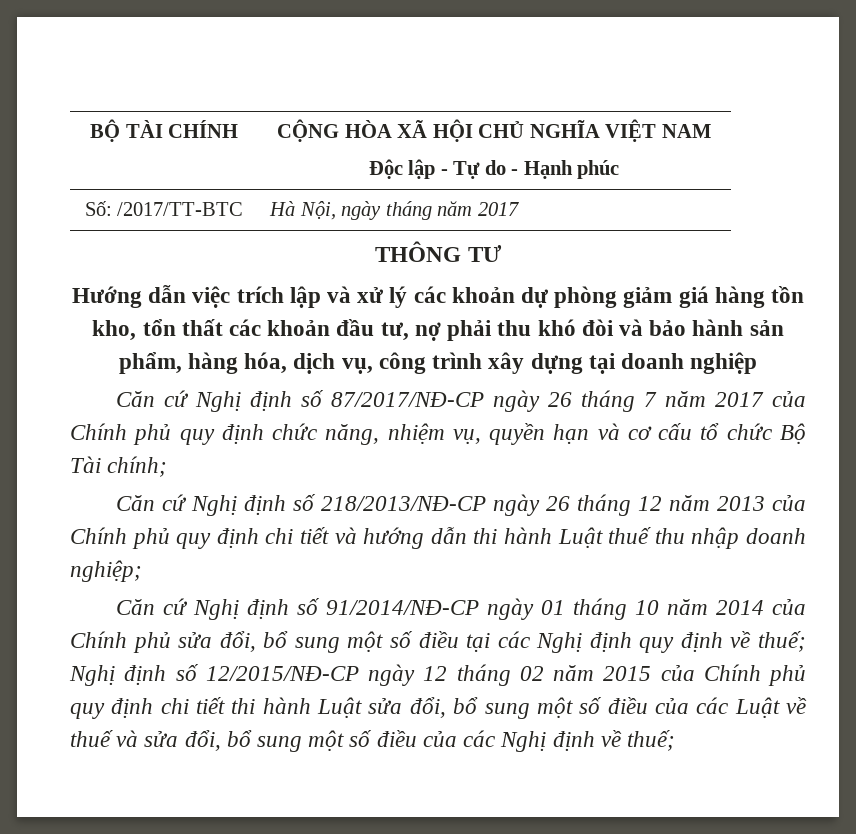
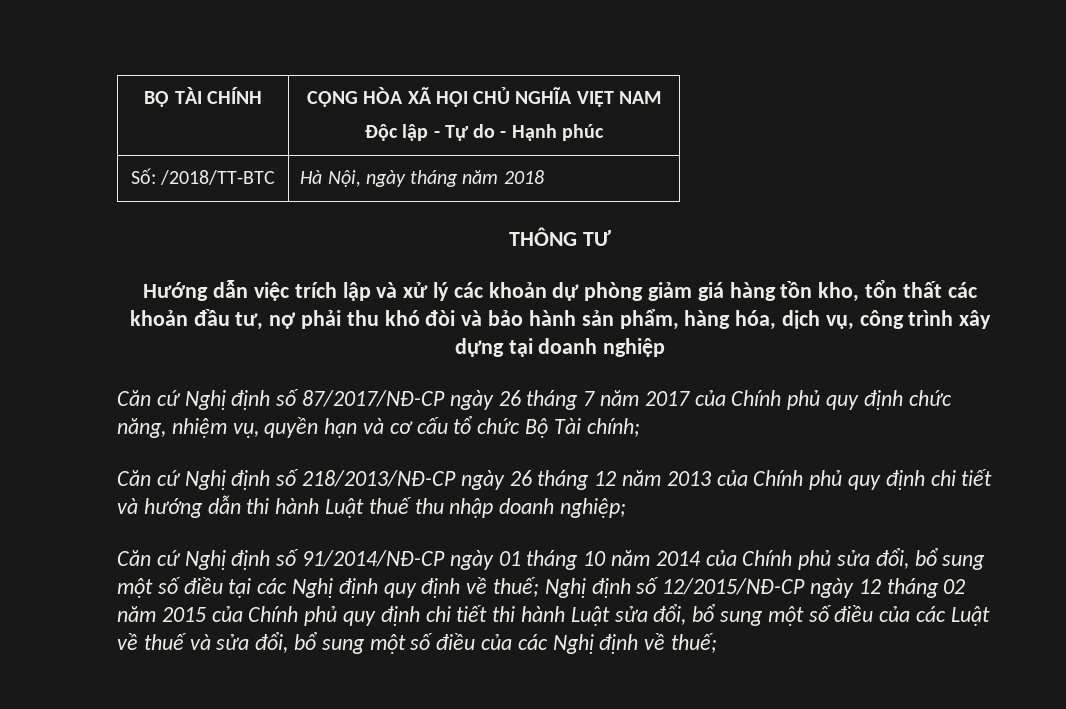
[117,202,244,216] /2017/TT-BTC -> [160,170,276,185] /2018/TT-BTC
[478,202,520,216] 2017 -> [503,170,544,184] 2018

